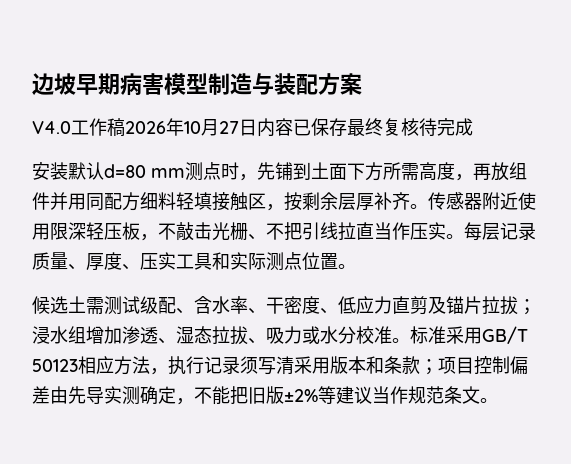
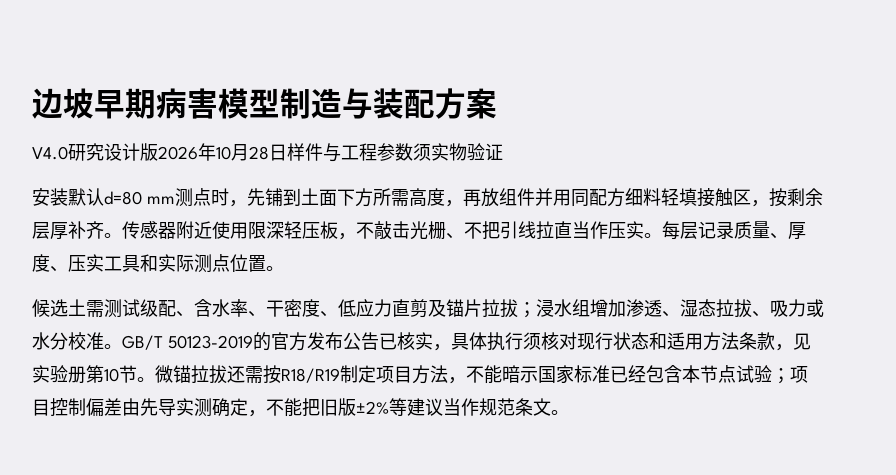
[71,118,125,137] 工作稿 -> [68,143,158,161] 研究设计版
[219,118,473,137] 27日内容已保存最终复核待完成 -> [249,143,503,162] 28日样件与工程参数须实物验证
[410,326,528,344] [32,356,420,375] 标准采用GB/T 50123相应方法，执行记录须写清采用版本和条款 -> [122,332,811,351] [32,365,772,384] GB/T 50123-2019的官方发布公告已核实，具体执行须核对现行状态和适用方法条款，见实验册第10节。微锚拉拔还需按R18/R19制定项目方法，不能暗示国家标准已经包含本节点试验

